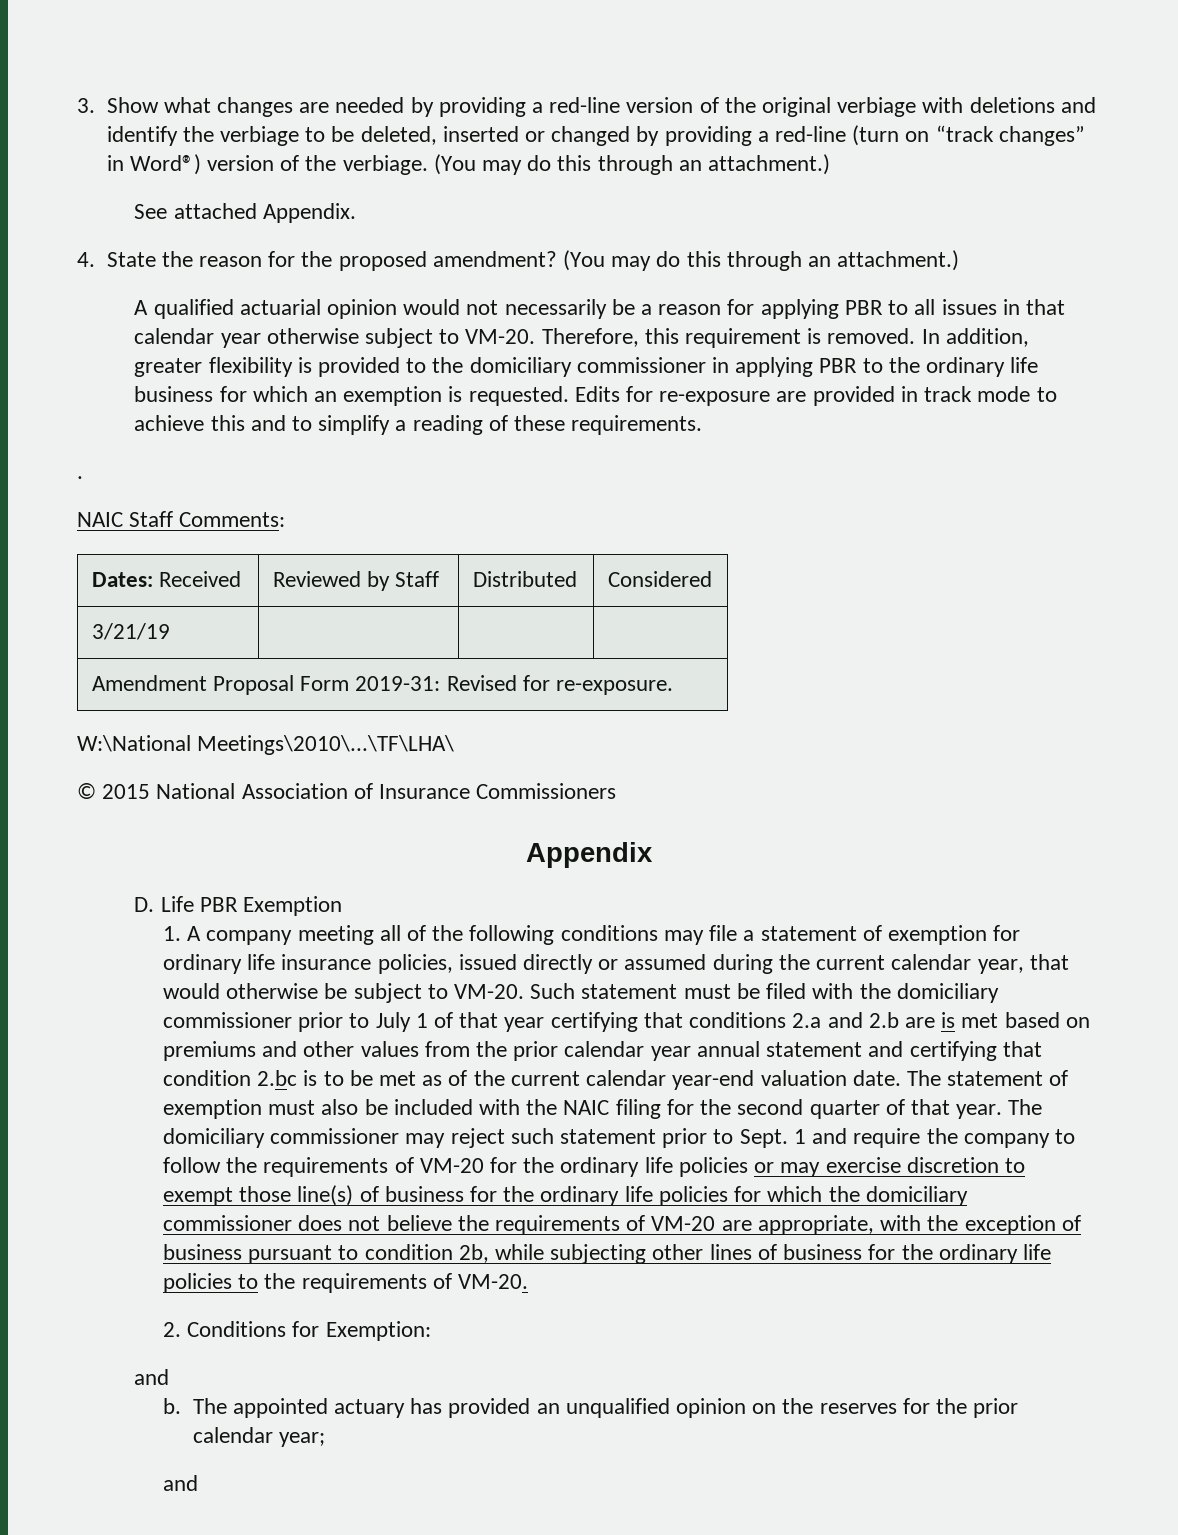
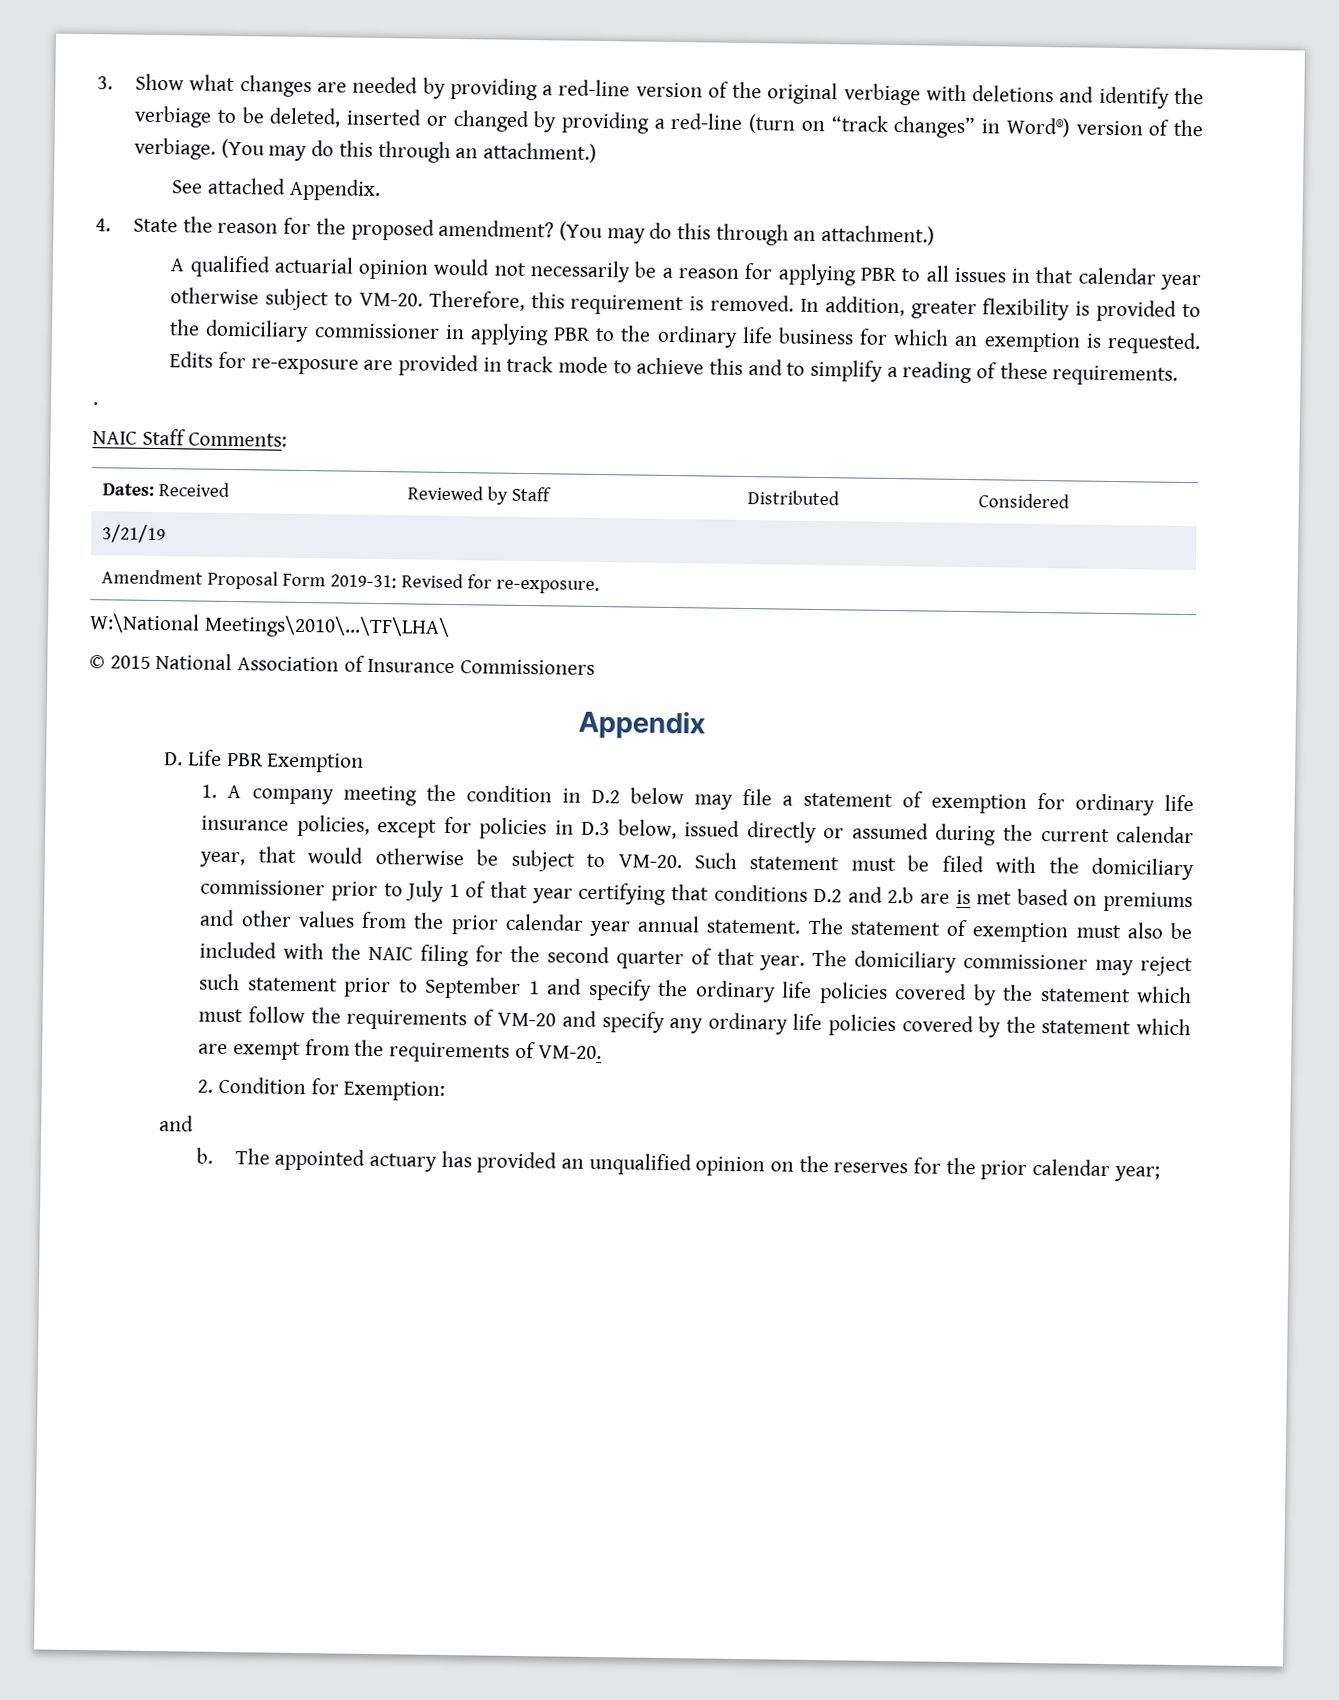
[379,925,658,945] all of the following conditions -> [425,784,684,805] the condition in D.2 below
(453, 964) none -> [377,816,677,840] except for policies in D.3 below,
[792,1013,822,1028] 2.a -> [813,888,843,903] D.2
[766,1041,1042,1061] [163,1070,901,1090] statement and certifying that condition 2.bc is to be met as of the current calendar year-end valuation date. -> [706,919,802,934] statement.
[739,1129,788,1148] Sept. -> [424,976,522,999] September
[853,1128,1075,1148] require the company to -> [587,978,1193,1006] [198,1008,244,1023] specify the ordinary life policies covered by the statement which must
[490,1157,1025,1177] [163,1185,968,1206] [163,1215,1081,1235] [163,1244,1051,1264] [163,1273,259,1293] for the ordinary life policies or may exercise discretion to exempt those line(s) of business for the ordinary life policies for which the domiciliary commissioner does not believe the requirements of VM-20 are appropriate, with the exception of business pursuant to condition 2b, while subjecting other lines of business for the ordinary life policies to -> [562,1010,1192,1038] [198,1039,350,1061] and specify any ordinary life policies covered by the statement which are exempt from
[187,1321,287,1337] Conditions -> [218,1076,307,1095] Condition
[163,1475,199,1491] // and -> (1160, 1173) none

